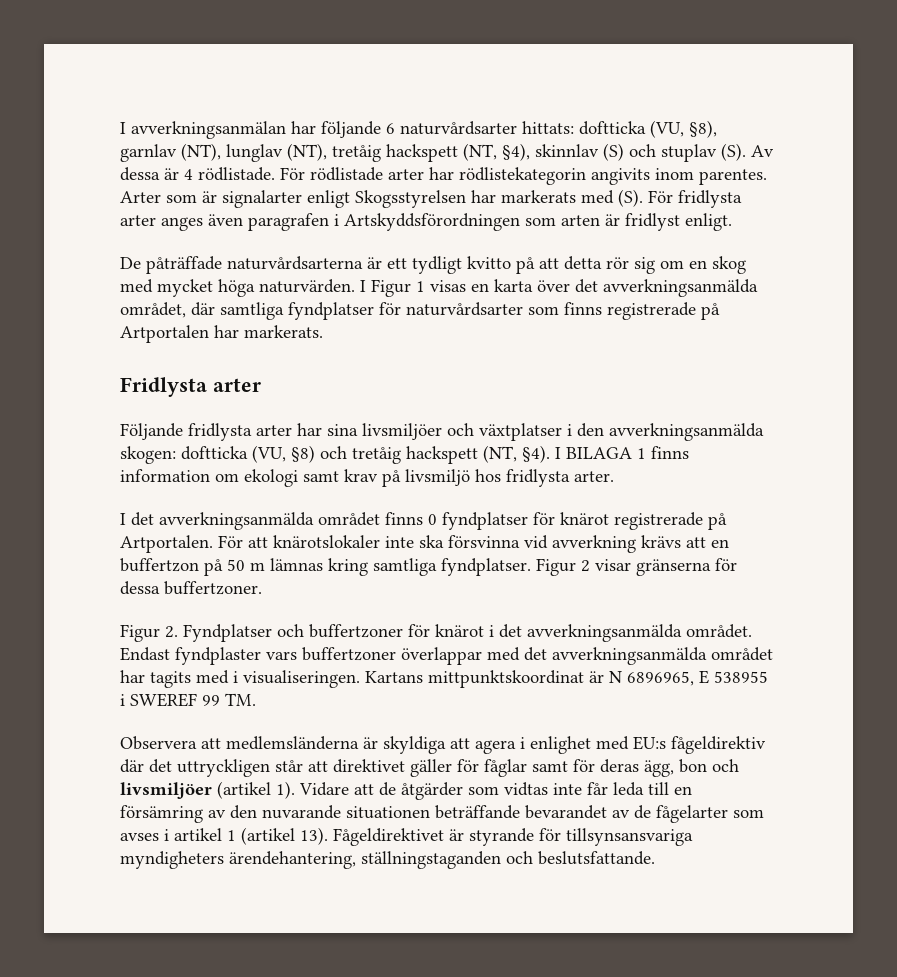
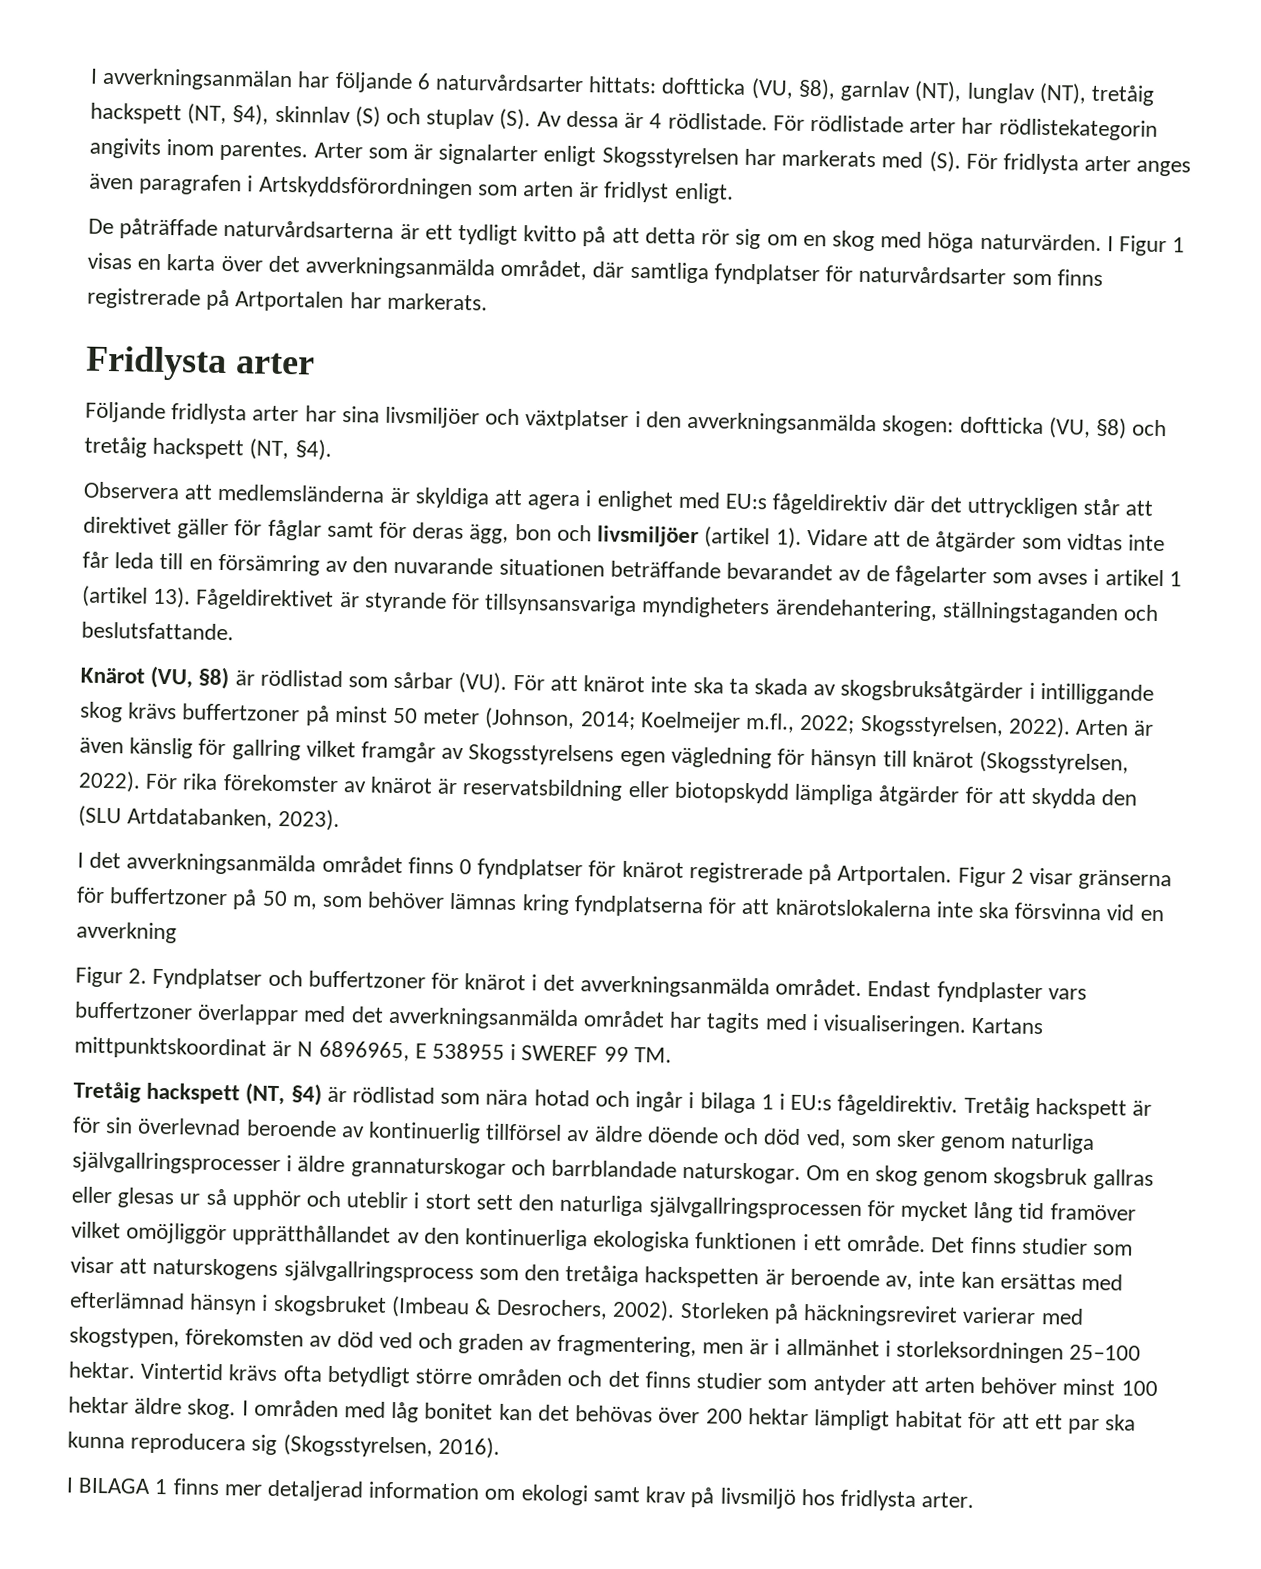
[157,279,213,297] mycket -> (923, 239) none
[555,446,689,459] [120,469,614,487] [120,512,727,530] [120,535,729,553] [120,558,737,576] [120,581,262,595] [120,624,752,642] [120,647,773,665] [120,670,768,688] [120,693,256,707] I BILAGA 1 finns information om ekologi samt krav på livsmiljö hos fridlysta arter. // I det avverkningsanmälda området finns 0 fyndplatser för knärot registrerade på Artportalen. För att knärotslokaler inte ska försvinna vid avverkning krävs att en buffertzon på 50 m lämnas kring samtliga fyndplatser. Figur 2 visar gränserna för dessa buffertzoner. // Figur 2. Fyndplatser och buffertzoner för knärot i det avverkningsanmälda området. Endast fyndplaster vars buffertzoner överlappar med det avverkningsanmälda området har tagits med i visualiseringen. Kartans mittpunktskoordinat är N 6896965, E 538955 i SWEREF 99 TM. -> (332, 450) none
(655, 858) none -> [80,665,1154,705] [79,701,1155,739] [79,737,1129,775] [78,770,1138,809] [78,805,341,832] [77,851,1173,891] [76,886,1164,922] [76,921,177,944] [75,966,1087,1004] [74,1001,1045,1037] [74,1036,672,1063] [73,1081,1152,1120] [72,1116,1096,1154] [72,1151,1154,1190] [71,1186,1136,1223] [71,1221,1133,1256] [70,1256,1123,1291] [69,1291,1084,1327] [69,1326,1142,1364] [68,1361,1158,1397] [68,1396,1137,1435] [67,1431,500,1459] [66,1477,975,1511] // Knärot (VU, §8) är rödlistad som sårbar (VU). För att knärot inte ska ta skada av skogsbruksåtgärder i intilliggande skog krävs buffertzoner på minst 50 meter (Johnson, 2014; Koelmeijer m.fl., 2022; Skogsstyrelsen, 2022). Arten är även känslig för gallring vilket framgår av Skogsstyrelsens egen vägledning för hänsyn till knärot (Skogsstyrelsen, 2022). För rika förekomster av knärot är reservatsbildning eller biotopskydd lämpliga åtgärder för att skydda den (SLU Artdatabanken, 2023). // I det avverkningsanmälda området finns 0 fyndplatser för knärot registrerade på Artportalen. Figur 2 visar gränserna för buffertzoner på 50 m, som behöver lämnas kring fyndplatserna för att knärotslokalerna inte ska försvinna vid en avverkning // Figur 2. Fyndplatser och buffertzoner för knärot i det avverkningsanmälda området. Endast fyndplaster vars buffertzoner överlappar med det avverkningsanmälda området har tagits med i visualiseringen. Kartans mittpunktskoordinat är N 6896965, E 538955 i SWEREF 99 TM. // Tretåig hackspett (NT, §4) är rödlistad som nära hotad och ingår i bilaga 1 i EU:s fågeldirektiv. Tretåig hackspett är för sin överlevnad beroende av kontinuerlig tillförsel av äldre döende och död ved, som sker genom naturliga självgallringsprocesser i äldre grannaturskogar och barrblandade naturskogar. Om en skog genom skogsbruk gallras eller glesas ur så upphör och uteblir i stort sett den naturliga självgallringsprocessen för mycket lång tid framöver vilket omöjliggör upprätthållandet av den kontinuerliga ekologiska funktionen i ett område. Det finns studier som visar att naturskogens självgallringsprocess som den tretåiga hackspetten är beroende av, inte kan ersättas med efterlämnad hänsyn i skogsbruket (Imbeau & Desrochers, 2002). Storleken på häckningsreviret varierar med skogstypen, förekomsten av död ved och graden av fragmentering, men är i allmänhet i storleksordningen 25–100 hektar. Vintertid krävs ofta betydligt större områden och det finns studier som antyder att arten behöver minst 100 hektar äldre skog. I områden med låg bonitet kan det behövas över 200 hektar lämpligt habitat för att ett par ska kunna reproducera sig (Skogsstyrelsen, 2016). // I BILAGA 1 finns mer detaljerad information om ekologi samt krav på livsmiljö hos fridlysta arter.

